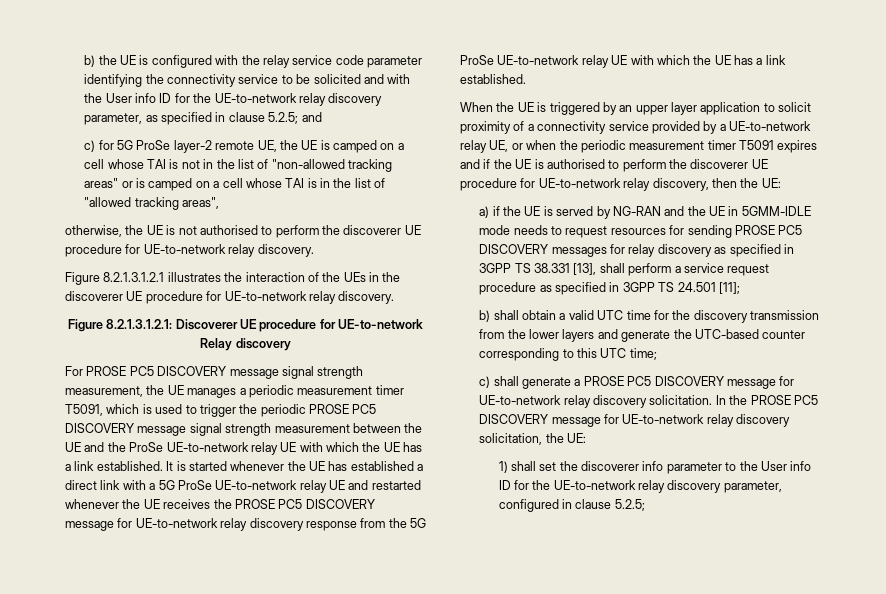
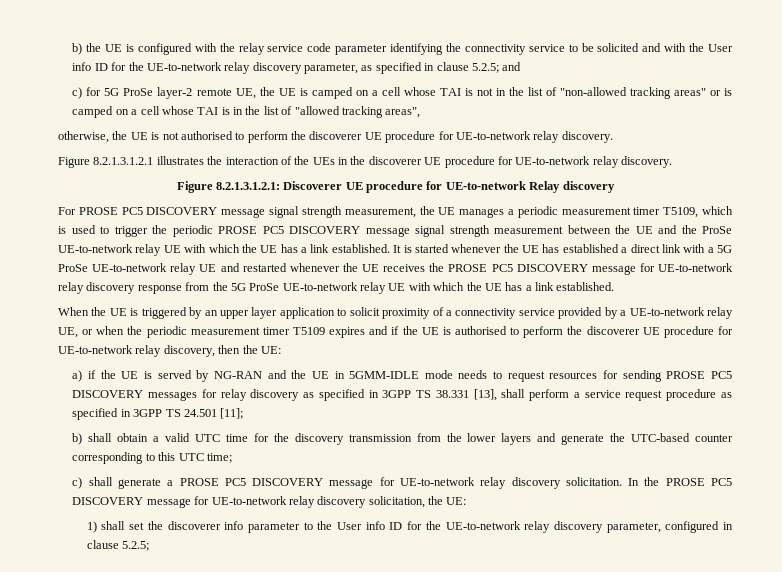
[65,404,103,416] T5091, -> [663,207,699,218] T5109,
[739,140,774,150] T5091 -> [293,327,325,335] T5109

